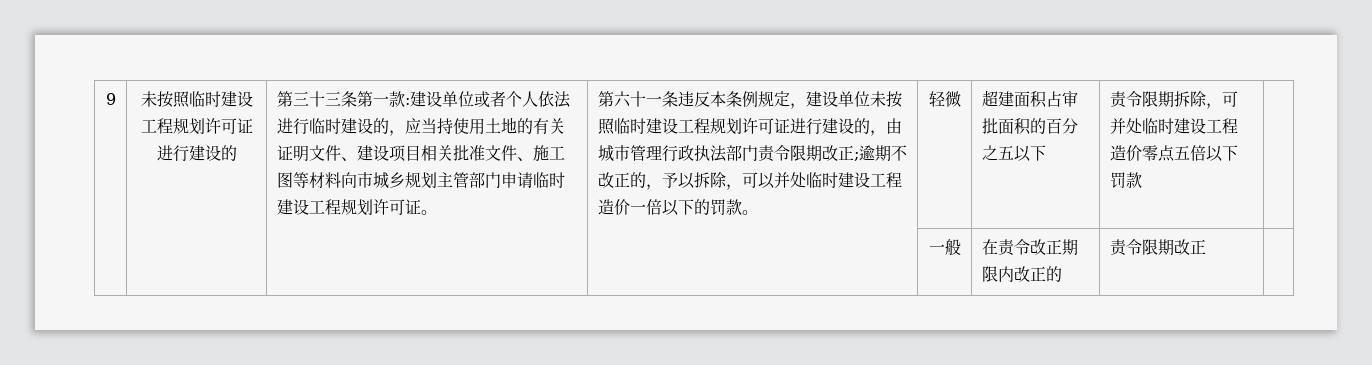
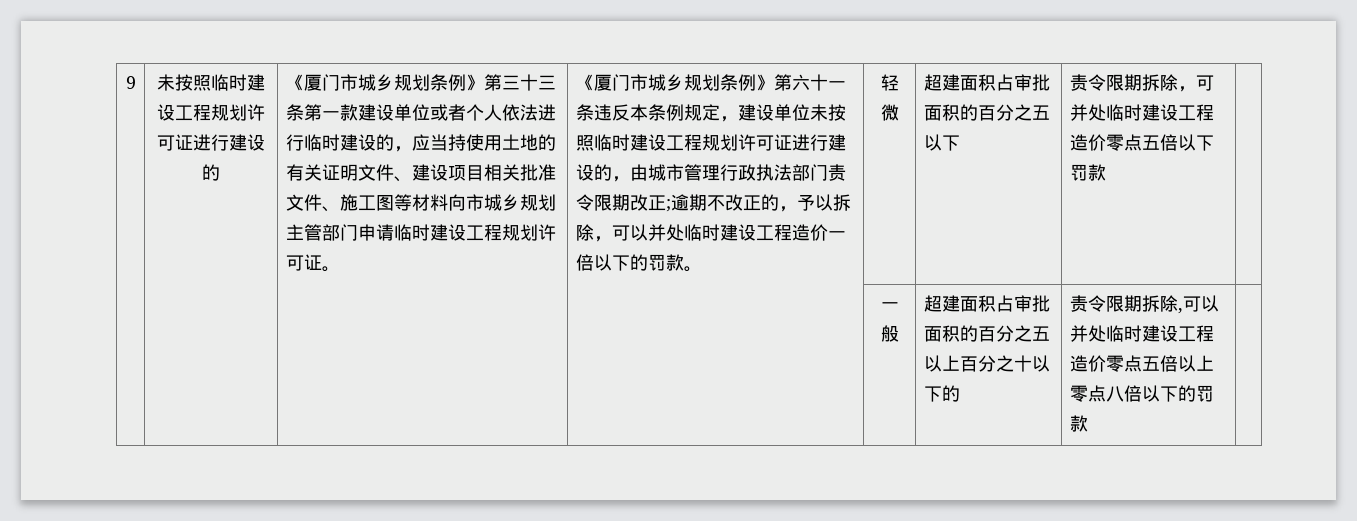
(237, 153) none -> [285,74,484,91] 《厦门市城乡规划条例》
[404,98,410,105] : -> (358, 112) none
(437, 212) none -> [575,74,774,91] 《厦门市城乡规划条例》
[981,239,1078,256] [981,266,1062,282] [1109,239,1206,256] 在责令改正期限内改正的 | 责令限期改正 -> [923,295,1050,312] [923,325,1050,342] [923,355,1050,372] [923,385,960,402] [1069,295,1219,314] [1069,325,1214,342] [1069,355,1214,372] [1069,385,1214,402] [1069,415,1088,432] 超建面积占审批面积的百分之五以上百分之十以下的 | 责令限期拆除,可以并处临时建设工程造价零点五倍以上零点八倍以下的罚款

